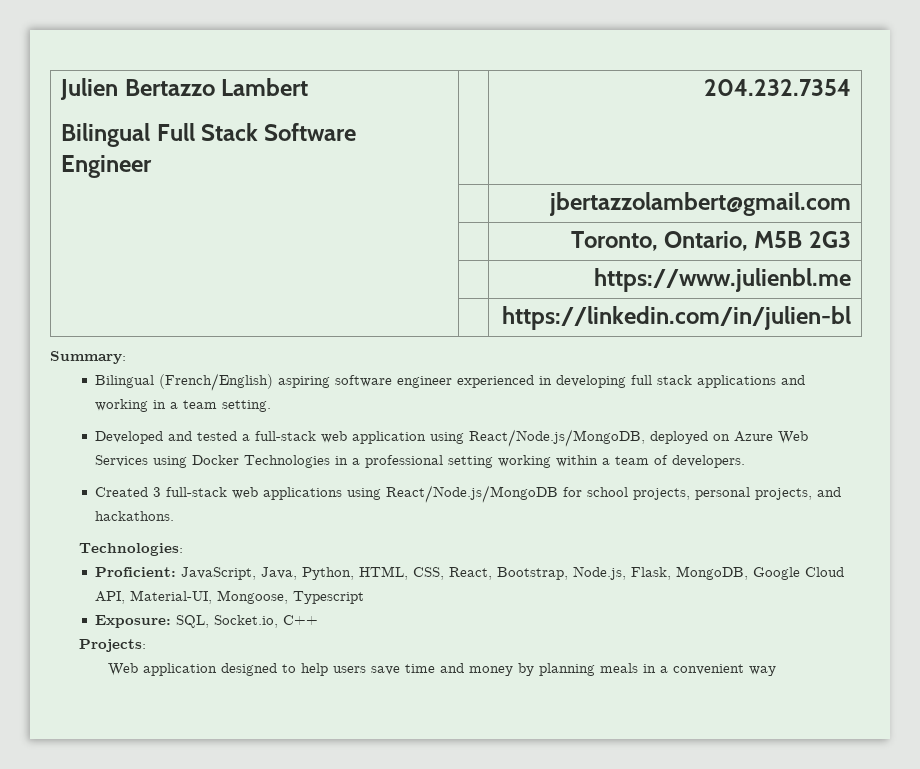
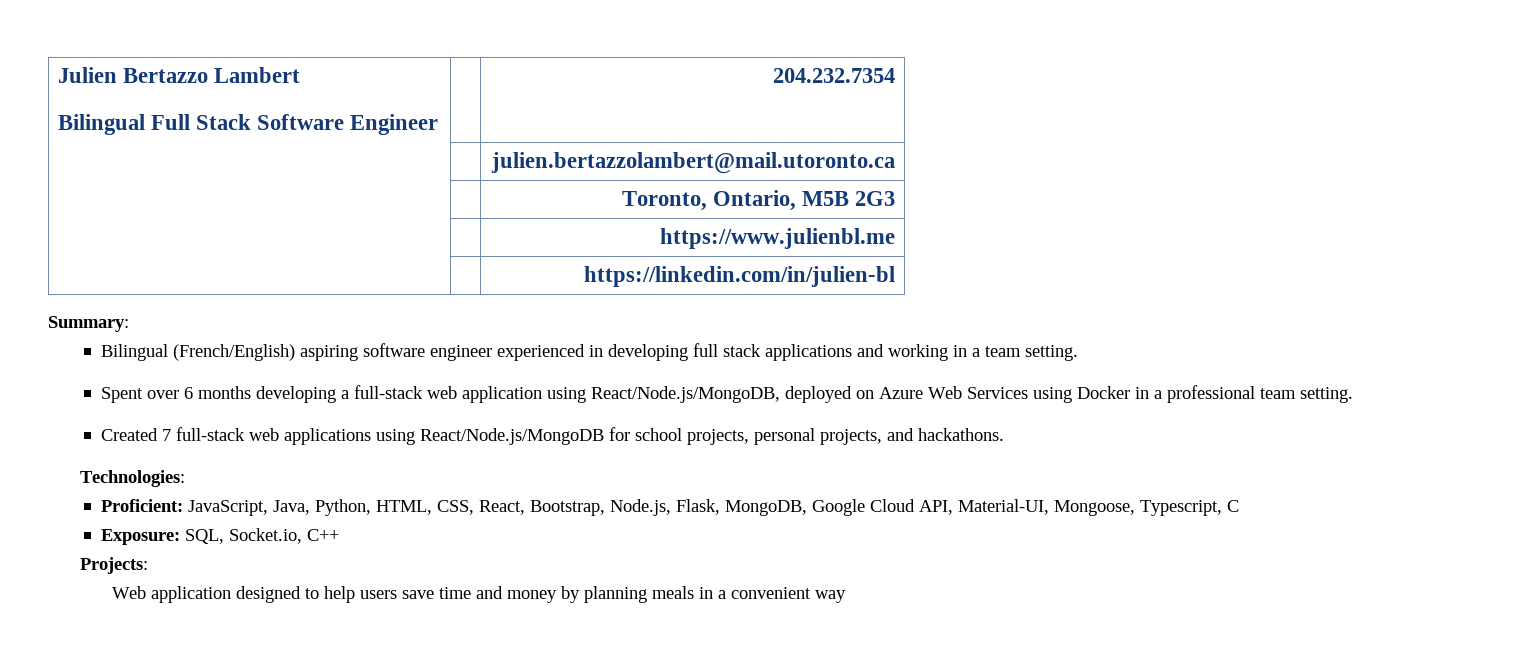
[548,192,851,216] jbertazzolambert@gmail.com -> [490,152,895,174] julien.bertazzolambert@mail.utoronto.ca
[95,431,238,444] Developed and tested -> [100,386,336,403] Spent over 6 months developing
[244,455,331,468] Technologies -> (1130, 392) none
[448,455,746,468] setting working within a team of developers. -> [1259,387,1353,403] team setting.
[153,487,162,497] 3 -> [161,429,171,441] 7
[293,591,365,604] Typescript -> [1139,500,1239,516] Typescript, C

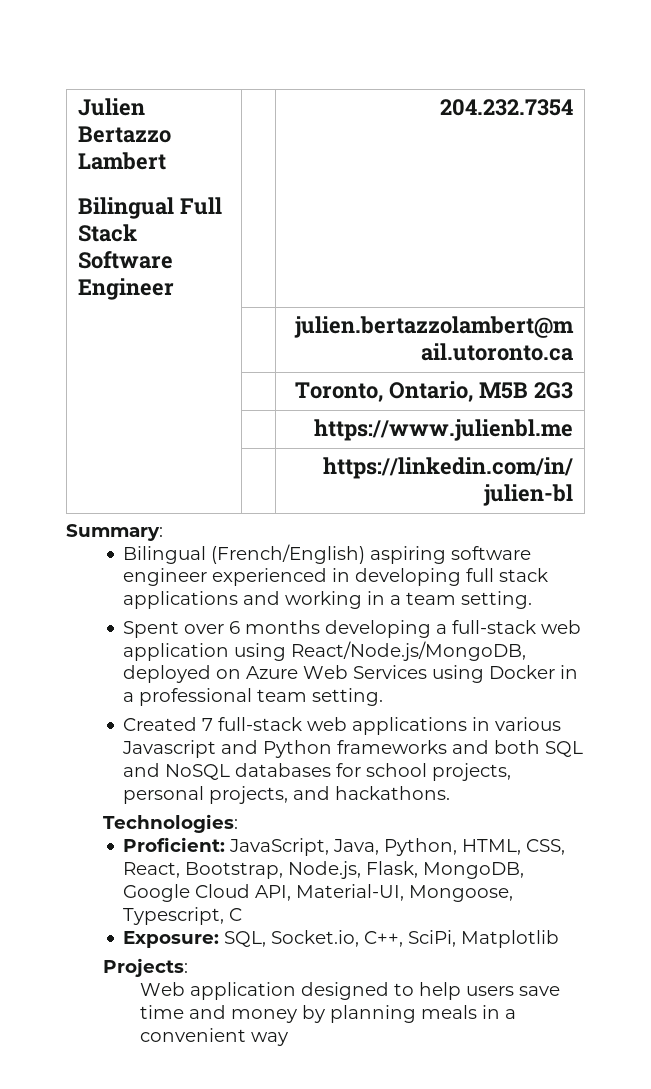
[375,428,604,445] using React/Node.js/MongoDB -> [472,717,562,731] [122,740,584,758] [123,763,332,780] in various Javascript and Python frameworks and both SQL and NoSQL databases
[306,529,339,541] C++ -> [364,930,560,948] C++, SciPi, Matplotlib

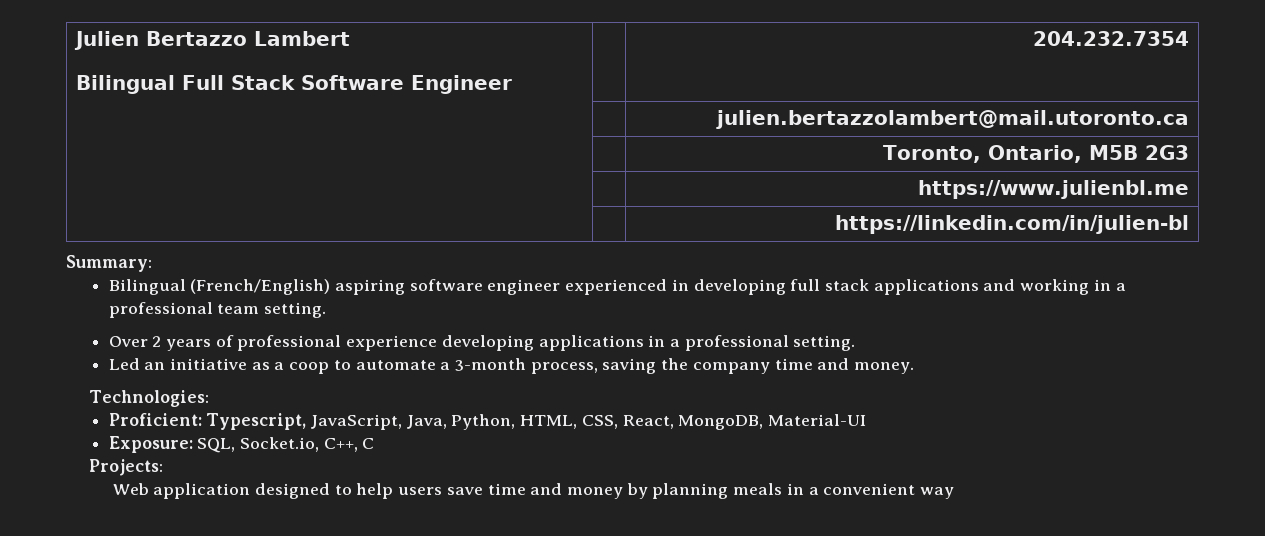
[406,591,533,609] [123,620,582,638] [123,641,527,661] [123,665,579,683] [123,688,384,706] [123,717,562,735] [122,740,584,758] [123,763,512,781] [123,786,451,804] team setting. // Spent over 6 months developing a full-stack web application using React/Node.js/MongoDB, deployed on Azure Web Services using Docker in a professional team setting. // Created 7 full-stack web applications in various Javascript and Python frameworks and both SQL and NoSQL databases for school projects, personal projects, and hackathons. -> [108,302,326,318] [108,335,856,351] [108,358,915,374] professional team setting. // Over 2 years of professional experience developing applications in a professional setting. // Led an initiative as a coop to automate a 3-month process, saving the company time and money.
(226, 844) none -> [206,413,307,430] Typescript,
[185,861,525,879] [123,884,514,902] [123,907,243,925] Bootstrap, Node.js, Flask, MongoDB, Google Cloud API, Material-UI, Mongoose, Typescript, C -> [678,414,867,430] MongoDB, Material-UI
[408,930,560,948] SciPi, Matplotlib -> [362,438,375,449] C

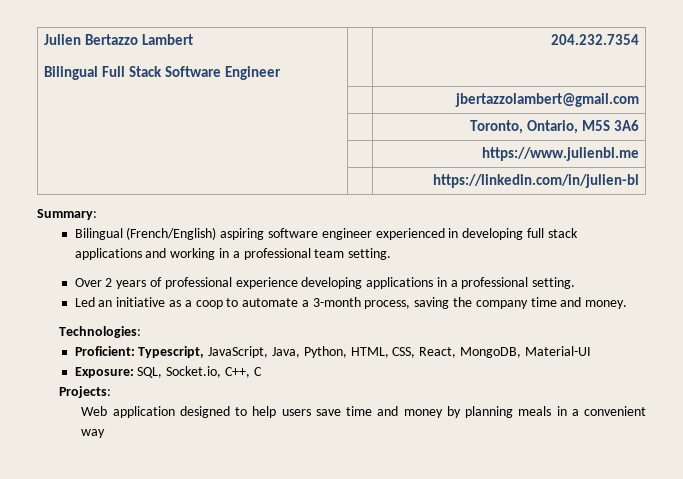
[715,110,1189,129] julien.bertazzolambert@mail.utoronto.ca -> [455,93,640,107] jbertazzolambert@gmail.com
[1088,145,1189,160] M5B 2G3 -> [582,120,640,131] M5S 3A6

